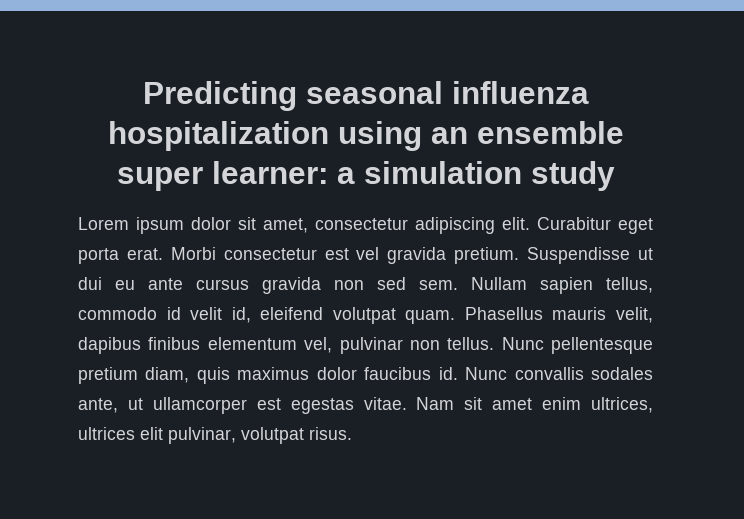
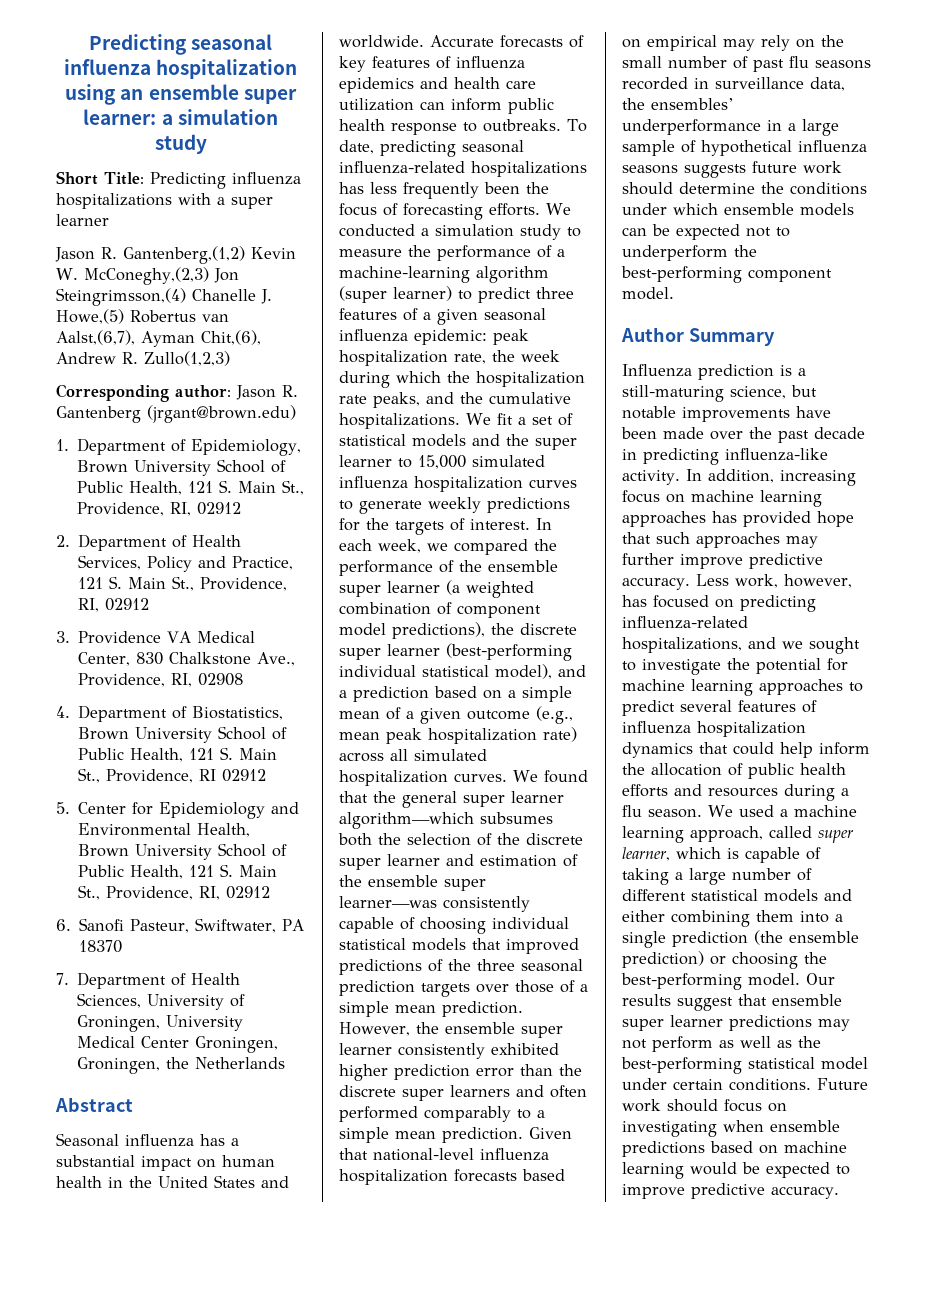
[78,217,653,234] [78,247,654,264] [78,277,653,294] [78,307,653,324] [78,337,653,354] [78,367,654,384] [78,397,653,414] [78,427,352,444] Lorem ipsum dolor sit amet, consectetur adipiscing elit. Curabitur eget porta erat. Morbi consectetur est vel gravida pretium. Suspendisse ut dui eu ante cursus gravida non sed sem. Nullam sapien tellus, commodo id velit id, eleifend volutpat quam. Phasellus mauris velit, dapibus finibus elementum vel, pulvinar non tellus. Nunc pellentesque pretium diam, quis maximus dolor faucibus id. Nunc convallis sodales ante, ut ullamcorper est egestas vitae. Nam sit amet enim ultrices, ultrices elit pulvinar, volutpat risus. -> [56,171,301,189] [56,193,273,209] [56,214,109,226] [55,246,296,264] [56,267,239,285] [56,288,272,306] [56,309,229,324] [56,330,261,347] [56,351,230,366] [56,384,298,402] [56,405,296,423] [56,438,302,456] [77,459,287,476] [77,480,305,495] [77,502,242,516] [56,534,242,551] [78,555,294,572] [78,576,288,591] [78,598,150,612] [56,631,256,644] [78,652,296,666] [78,673,244,687] [56,705,284,722] [78,726,288,743] [78,747,278,762] [78,768,267,783] [56,802,300,819] [78,823,251,837] [78,843,288,860] [78,864,278,879] [78,885,271,900] [56,918,305,933] [79,940,123,953] [56,972,241,989] [77,993,246,1010] [77,1015,244,1032] [77,1036,279,1053] [77,1057,286,1074] [55,1097,133,1112] [56,1133,239,1147] [56,1155,275,1171] [56,1175,289,1188] [339,35,584,48] [339,56,525,72] [339,77,536,93] [339,98,554,114] [339,119,587,135] [339,140,524,157] [339,161,587,177] [339,182,549,199] [339,203,571,220] [339,224,581,240] [339,245,565,261] [339,266,549,283] [339,286,574,303] [339,308,546,325] [339,329,529,345] [339,350,560,366] [339,371,585,388] [339,392,571,408] [339,413,573,429] [339,434,577,450] [339,455,545,469] [339,476,577,492] [339,497,570,514] [339,518,552,535] [339,539,557,555] [339,560,558,576] [339,580,534,598] [339,602,541,618] [339,622,577,639] [339,643,572,661] [339,664,586,679] [339,686,572,702] [339,706,573,724] [339,727,577,744] [339,749,487,762] [339,770,588,786] [339,791,564,808] [339,812,553,829] [338,833,583,846] [339,854,578,870] [339,875,486,891] [339,896,530,912] [339,917,569,934] [339,938,579,954] [339,959,583,975] [339,980,588,997] [339,1001,523,1017] [339,1022,563,1038] [339,1043,559,1059] [339,1064,582,1081] [339,1085,587,1101] [339,1106,545,1122] [339,1127,572,1143] [339,1148,549,1161] [339,1169,565,1185] [622,35,844,51] [622,56,871,72] [622,77,845,91] [622,98,734,110] [622,119,839,136] [622,140,867,156] [622,161,842,178] [622,182,867,195] [622,203,854,216] [622,224,790,240] [622,245,757,261] [621,266,832,283] [622,287,674,300] [621,327,775,346] [622,364,806,380] [622,385,817,402] [622,406,831,422] [621,427,865,443] [622,448,828,465] [622,469,856,486] [622,490,822,507] [622,511,854,527] [622,532,818,548] [622,553,823,569] [622,574,852,590] [622,595,816,612] [622,616,748,629] [622,637,860,654] [622,658,848,675] [622,679,863,696] [622,700,817,716] [622,721,806,737] [622,742,870,758] [622,763,846,779] [622,784,849,801] [622,805,857,818] [622,826,854,843] [622,847,821,863] [622,868,812,885] [622,889,852,902] [622,910,843,927] [622,930,859,948] [622,951,827,969] [621,973,835,990] [622,994,842,1011] [622,1015,850,1031] [622,1036,821,1052] [621,1057,868,1074] [622,1078,868,1091] [622,1099,787,1112] [622,1120,840,1137] [622,1141,847,1157] [622,1162,850,1179] [622,1183,839,1199] Short Title: Predicting influenza hospitalizations with a super learner // Jason R. Gantenberg,(1,2) Kevin W. McConeghy,(2,3) Jon Steingrimsson,(4) Chanelle J. Howe,(5) Robertus van Aalst,(6,7), Ayman Chit,(6), Andrew R. Zullo(1,2,3) // Corresponding author: Jason R. Gantenberg (jrgant@brown.edu) // 1. Department of Epidemiology, Brown University School of Public Health, 121 S. Main St., Providence, RI, 02912 // 2. Department of Health Services, Policy and Practice, 121 S. Main St., Providence, RI, 02912 // 3. Providence VA Medical Center, 830 Chalkstone Ave., Providence, RI, 02908 // 4. Department of Biostatistics, Brown University School of Public Health, 121 S. Main St., Providence, RI 02912 // 5. Center for Epidemiology and Environmental Health, Brown University School of Public Health, 121 S. Main St., Providence, RI, 02912 // 6. Sanofi Pasteur, Swiftwater, PA 18370 // 7. Department of Health Sciences, University of Groningen, University Medical Center Groningen, Groningen, the Netherlands // Abstract // Seasonal influenza has a substantial impact on human health in the United States and worldwide. Accurate forecasts of key features of influenza epidemics and health care utilization can inform public health response to outbreaks. To date, predicting seasonal influenza-related hospitalizations has less frequently been the focus of forecasting efforts. We conducted a simulation study to measure the performance of a machine-learning algorithm (super learner) to predict three features of a given seasonal influenza epidemic: peak hospitalization rate, the week during which the hospitalization rate peaks, and the cumulative hospitalizations. We fit a set of statistical models and the super learner to 15,000 simulated influenza hospitalization curves to generate weekly predictions for the targets of interest. In each week, we compared the performance of the ensemble super learner (a weighted combination of component model predictions), the discrete super learner (best-performing individual statistical model), and a prediction based on a simple mean of a given outcome (e.g., mean peak hospitalization rate) across all simulated hospitalization curves. We found that the general super learner algorithm—which subsumes both the selection of the discrete super learner and estimation of the ensemble super learner—was consistently capable of choosing individual statistical models that improved predictions of the three seasonal prediction targets over those of a simple mean prediction. However, the ensemble super learner consistently exhibited higher prediction error than the discrete super learners and often performed comparably to a simple mean prediction. Given that national-level influenza hospitalization forecasts based on empirical may rely on the small number of past flu seasons recorded in surveillance data, the ensembles’ underperformance in a large sample of hypothetical influenza seasons suggests future work should determine the conditions under which ensemble models can be expected not to underperform the best-performing component model. // Author Summary // Influenza prediction is a still-maturing science, but notable improvements have been made over the past decade in predicting influenza-like activity. In addition, increasing focus on machine learning approaches has provided hope that such approaches may further improve predictive accuracy. Less work, however, has focused on predicting influenza-related hospitalizations, and we sought to investigate the potential for machine learning approaches to predict several features of influenza hospitalization dynamics that could help inform the allocation of public health efforts and resources during a flu season. We used a machine learning approach, called super learner, which is capable of taking a large number of different statistical models and either combining them into a single prediction (the ensemble prediction) or choosing the best-performing model. Our results suggest that ensemble super learner predictions may not perform as well as the best-performing statistical model under certain conditions. Future work should focus on investigating when ensemble predictions based on machine learning would be expected to improve predictive accuracy.

